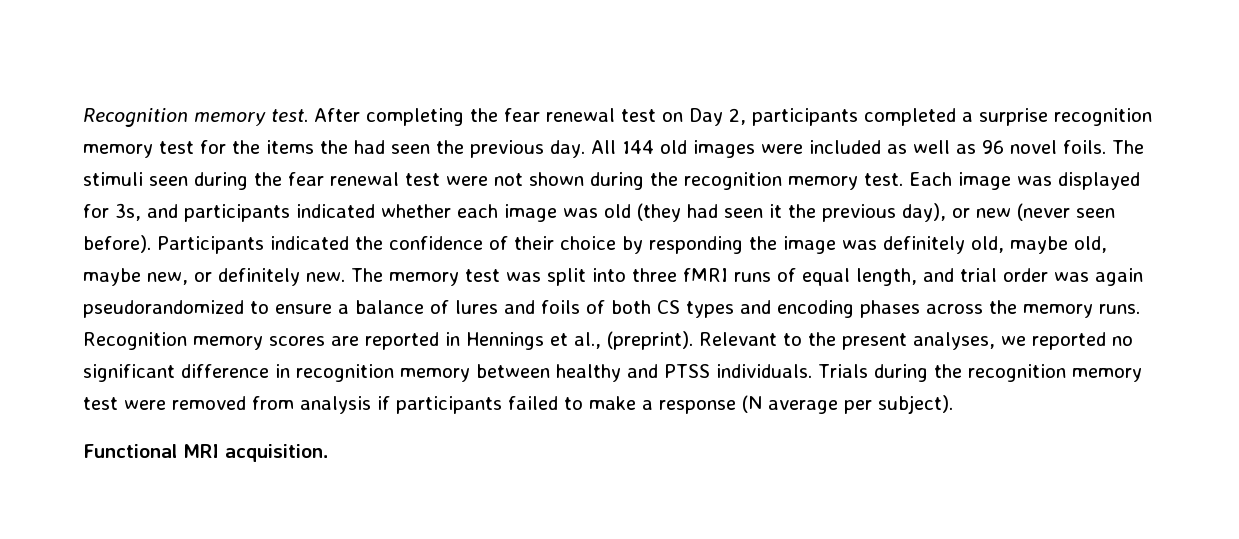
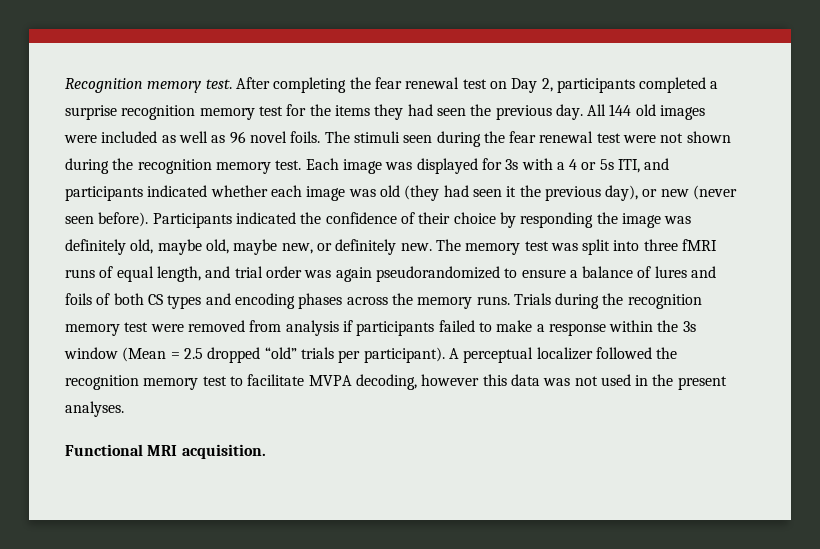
[320,140,348,154] the -> [374,104,404,120] they
[115,203,141,221] 3s, -> [505,158,641,173] 3s with a 4 or 5s ITI,
[83,331,1133,350] [83,364,812,382] Recognition memory scores are reported in Hennings et al., (preprint). Relevant to the present analyses, we reported no significant difference in recognition memory between healthy and PTSS individuals. -> (510, 300) none
[742,395,953,414] (N average per subject). -> [609,320,696,332] [64,347,678,363] [65,374,727,390] [65,401,124,417] within the 3s window (Mean = 2.5 dropped “old” trials per participant). A perceptual localizer followed the recognition memory test to facilitate MVPA decoding, however this data was not used in the present analyses.

